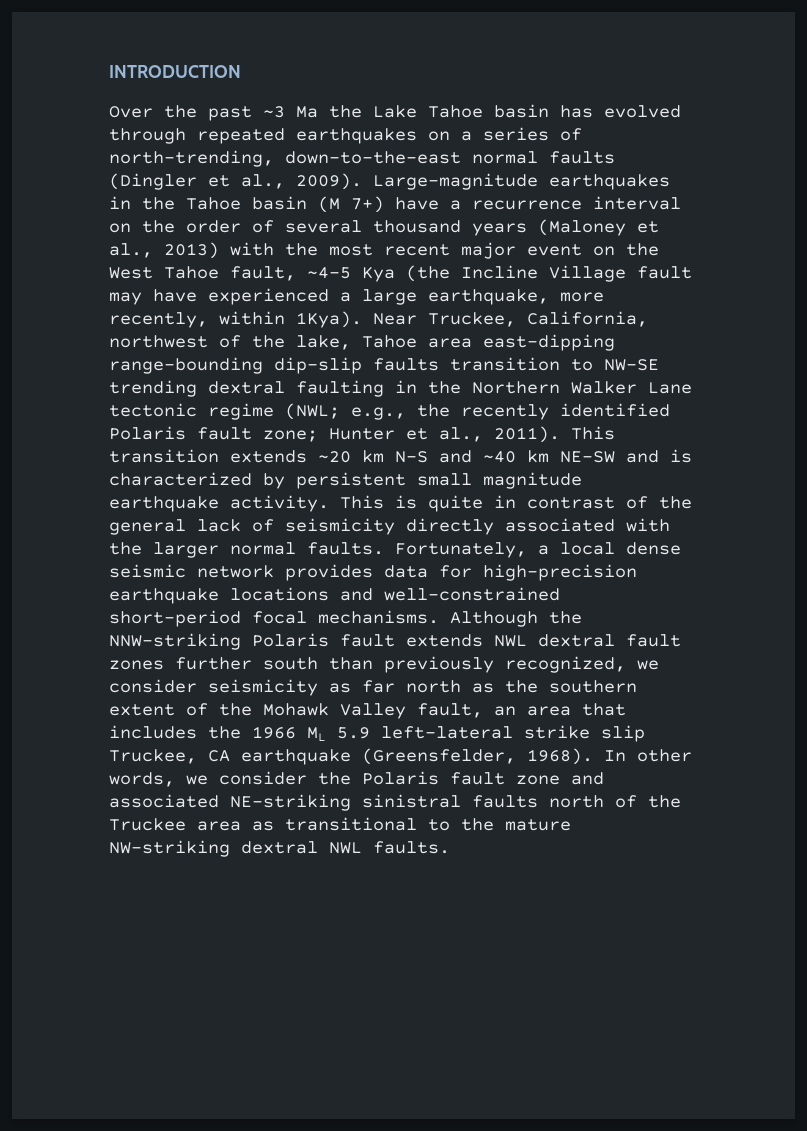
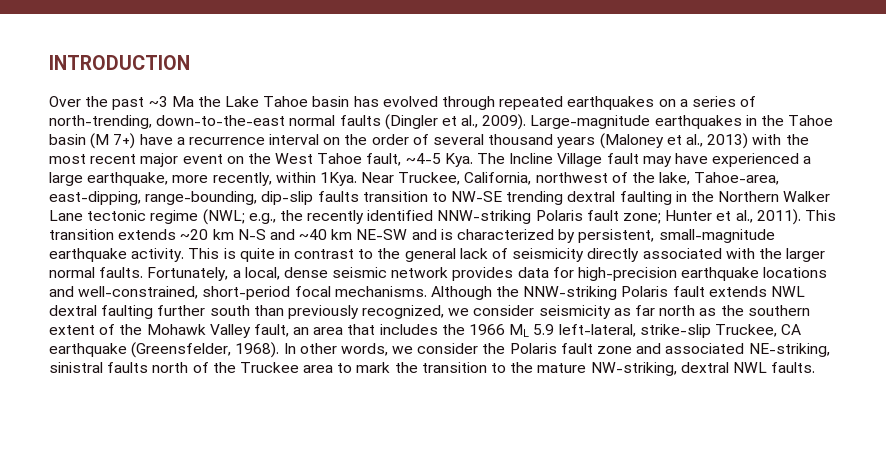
[362,265,450,282] Kya (the -> [444,153,506,167] Kya. The
[296,311,362,328] 1Kya). -> [319,172,357,186] 1Kya.
[362,334,615,351] [109,357,263,374] Tahoe area east-dipping range-bounding -> [694,172,780,185] [49,191,258,205] Tahoe-area, east-dipping, range-bounding,
(670, 410) none -> [437,210,532,224] NNW-striking
[296,472,582,489] persistent small magnitude -> [578,229,775,243] persistent, small-magnitude
[626,496,648,509] of -> [358,249,374,259] to
[560,542,615,555] local -> [244,267,280,280] local,
[384,587,560,601] well-constrained -> [78,286,199,299] well-constrained,
[626,634,681,647] [109,660,164,670] fault zones -> [101,305,154,319] faulting
[381,725,645,742] left-lateral strike slip -> [558,324,711,338] left-lateral, strike-slip
[230,794,351,811] NE-striking -> [748,343,830,357] NE-striking,
[252,817,417,831] as transitional -> [337,362,487,373] to mark the transition
[109,840,230,857] NW-striking -> [590,362,677,376] NW-striking,

